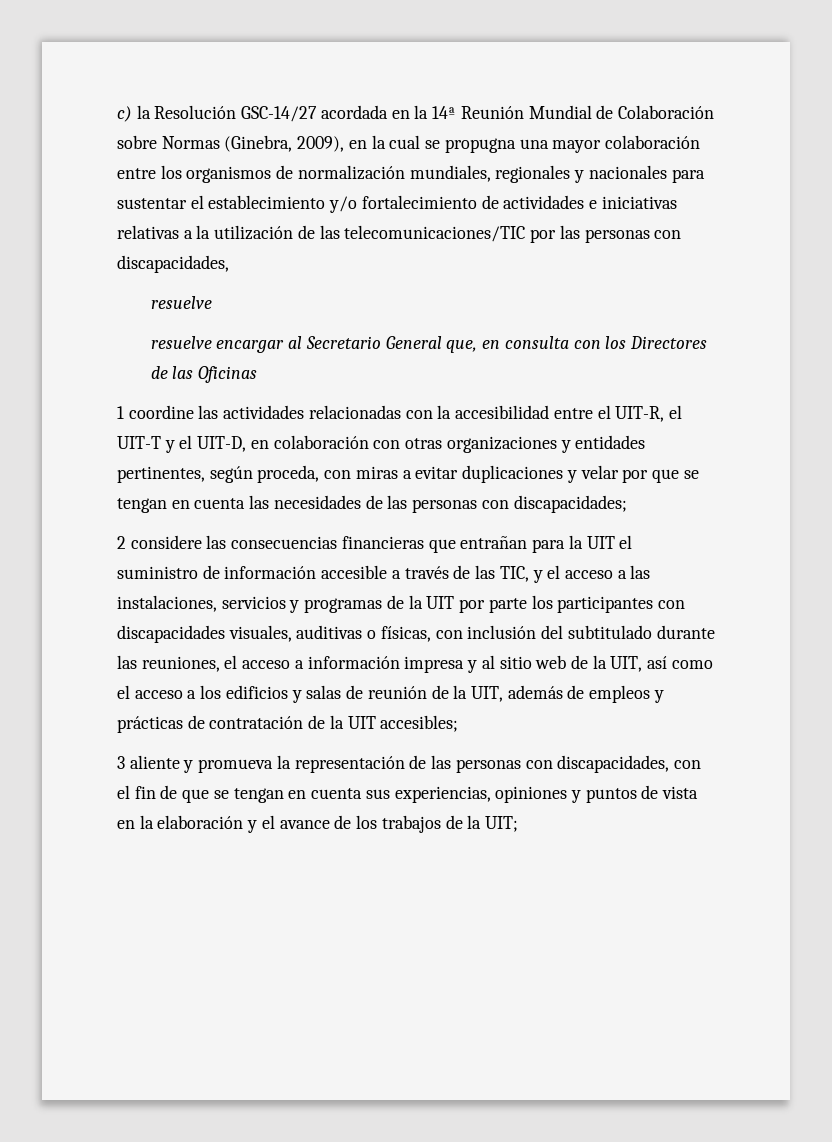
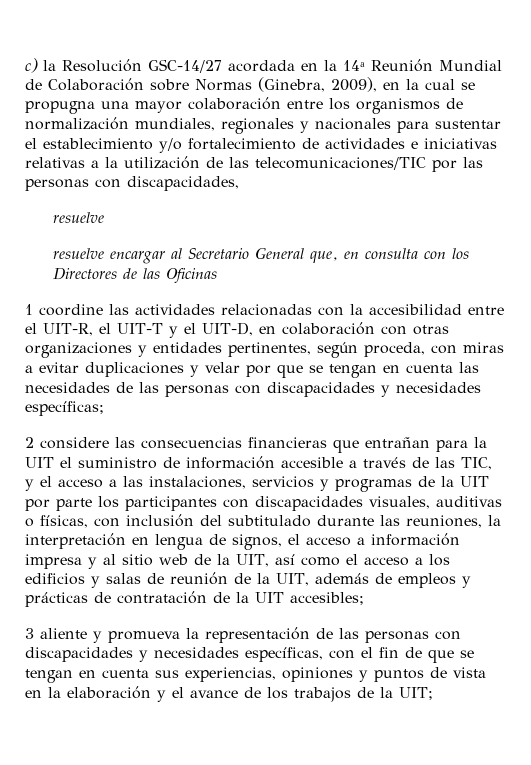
[513,495,627,513] discapacidades; -> [267,382,481,397] [25,401,104,416] discapacidades y necesidades específicas;
(220, 664) none -> [488,515,501,526] [25,533,282,550] la interpretación en lengua de signos,
[557,755,670,773] discapacidades, -> [25,647,323,662] discapacidades y necesidades específicas,

